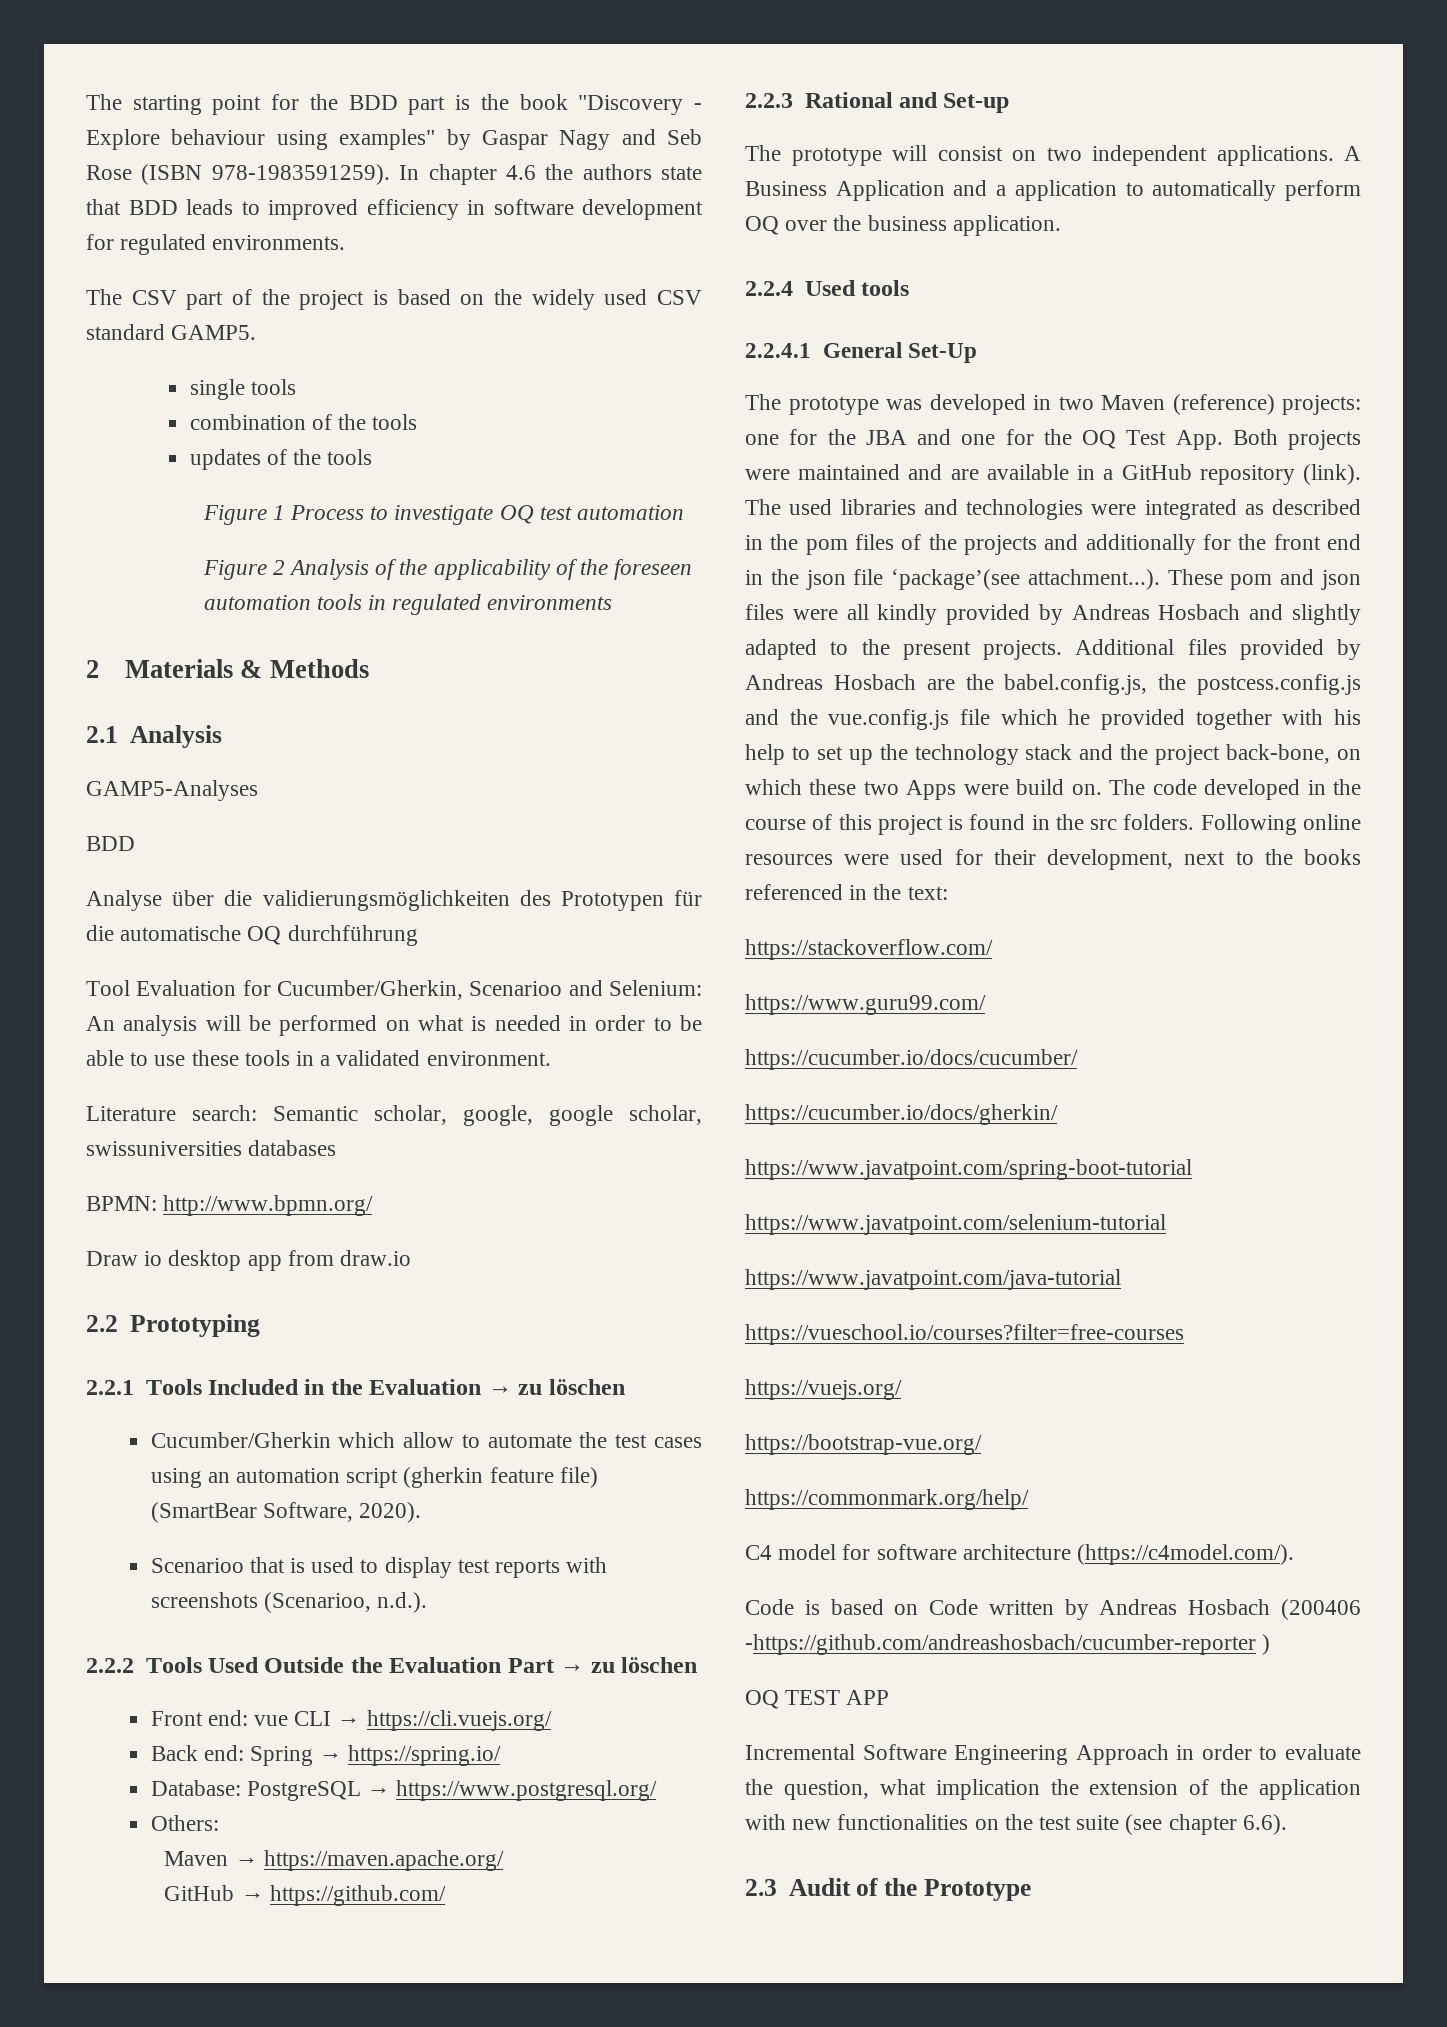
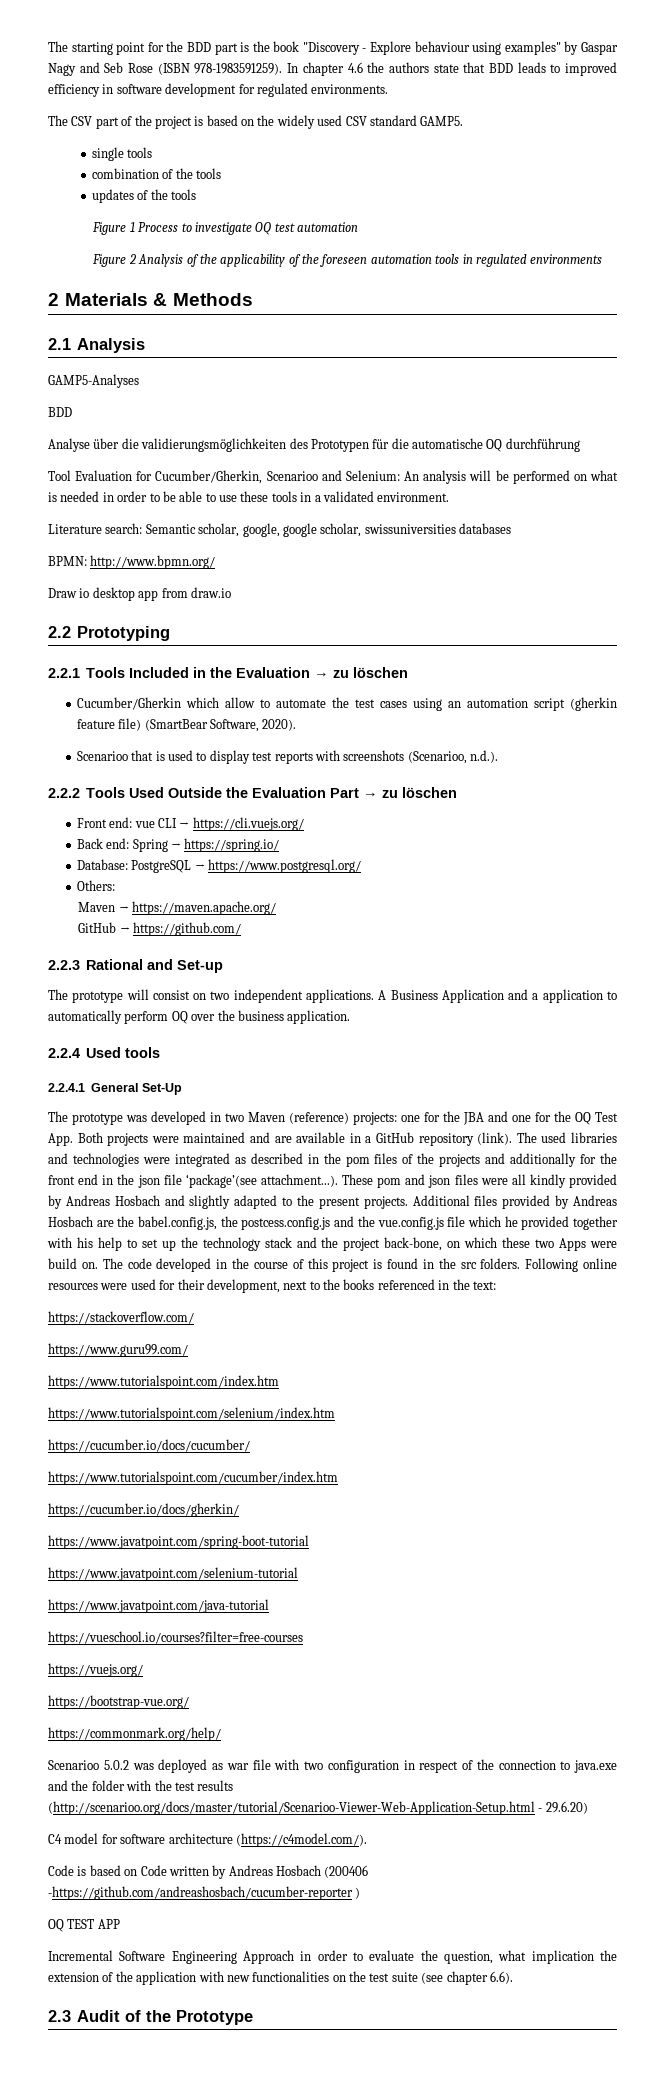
(986, 1004) none -> [48,1375,279,1389] [48,1407,335,1421] // https://www.tutorialspoint.com/index.htm // https://www.tutorialspoint.com/selenium/index.htm
(1078, 1059) none -> [48,1471,338,1485] // https://www.tutorialspoint.com/cucumber/index.htm
(1029, 1499) none -> [48,1759,617,1773] [48,1780,234,1791] [48,1801,588,1815] // Scenarioo 5.0.2 was deployed as war file with two configuration in respect of the connection to java.exe and the folder with the test results (http://scenarioo.org/docs/master/tutorial/Scenarioo-Viewer-Web-Application-Setup.html - 29.6.20)

